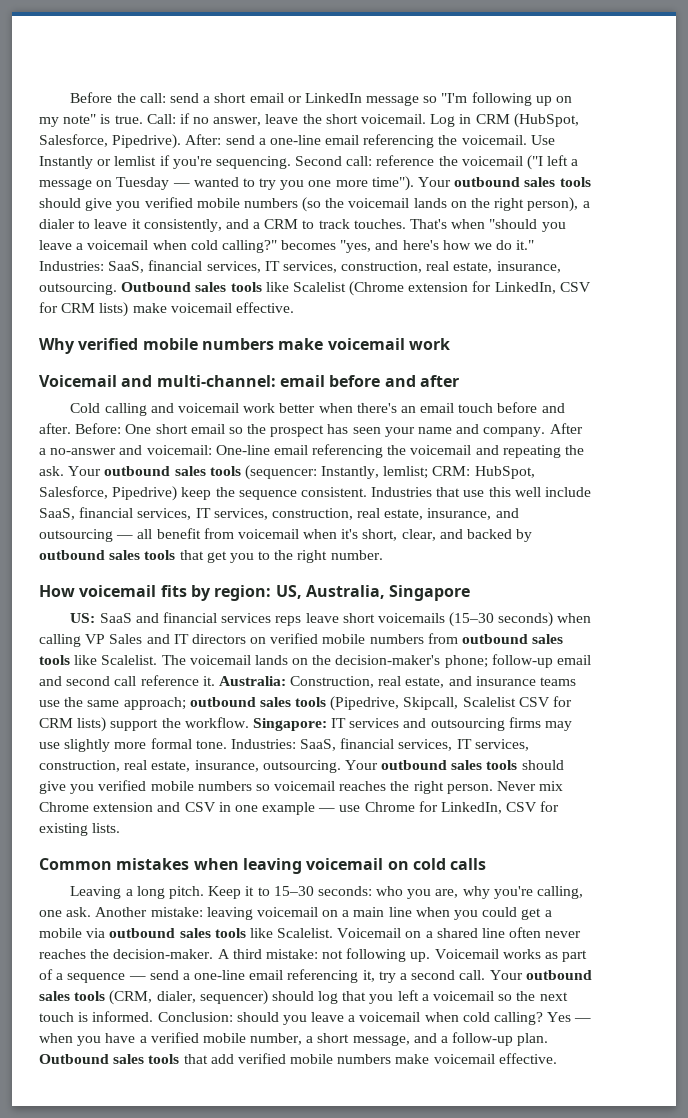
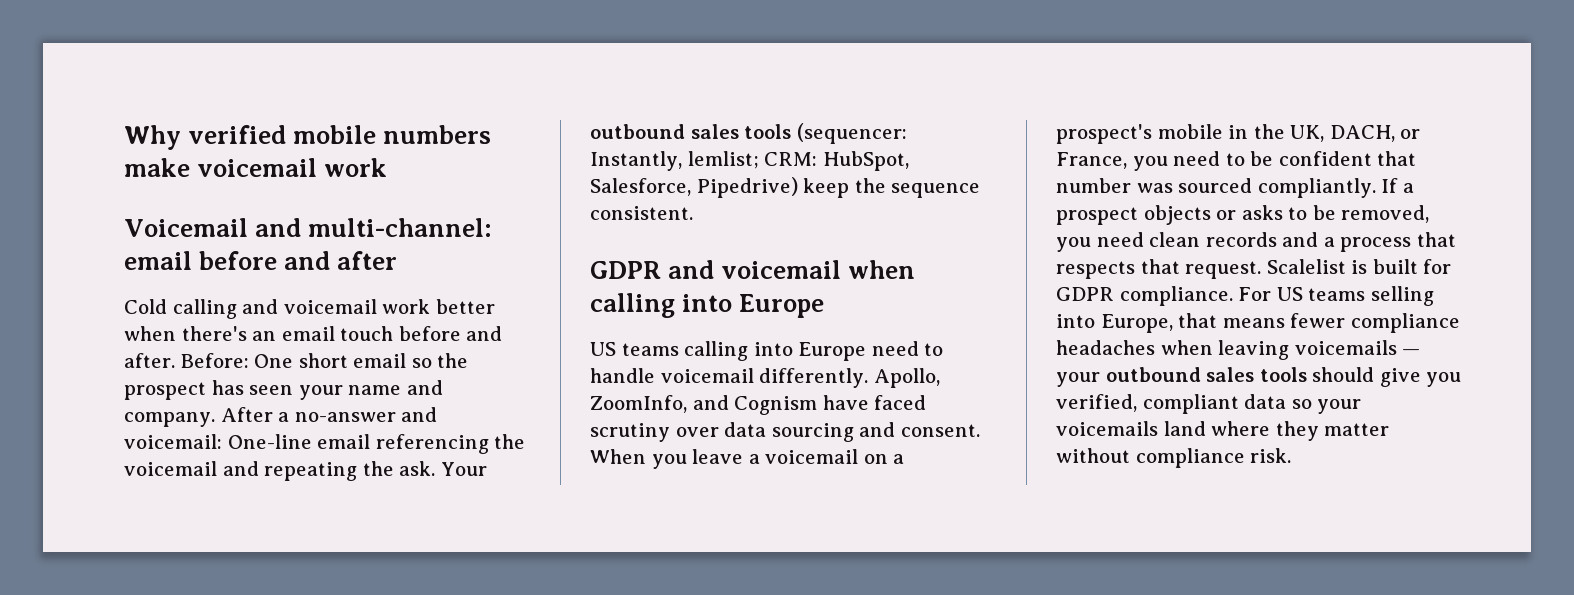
[70,92,573,106] [39,113,579,128] [39,134,555,149] [39,155,579,170] [39,176,591,191] [39,197,590,212] [39,219,566,232] [39,240,535,253] [39,260,561,273] [39,281,591,296] [39,302,294,317] Before the call: send a short email or LinkedIn message so "I'm following up on my note" is true. Call: if no answer, leave the short voicemail. Log in CRM (HubSpot, Salesforce, Pipedrive). After: send a one-line email referencing the voicemail. Use Instantly or lemlist if you're sequencing. Second call: reference the voicemail ("I left a message on Tuesday — wanted to try you one more time"). Your outbound sales tools should give you verified mobile numbers (so the voicemail lands on the right person), a dialer to leave it consistently, and a CRM to track touches. That's when "should you leave a voicemail when cold calling?" becomes "yes, and here's how we do it." Industries: SaaS, financial services, IT services, construction, real estate, insurance, outsourcing. Outbound sales tools like Scalelist (Chrome extension for LinkedIn, CSV for CRM lists) make voicemail effective. // -> (124, 137) none
[371,487,592,497] [39,507,519,520] [39,528,533,542] [39,550,383,563] [39,585,471,601] [70,612,592,627] [39,633,564,647] [39,654,592,668] [39,675,577,688] [39,696,573,711] [39,717,573,732] [39,738,529,752] [39,760,564,773] [39,780,564,794] [39,801,560,815] [39,823,121,836] [39,858,487,874] [70,886,584,899] [39,907,552,920] [39,927,582,938] [39,948,588,962] [39,969,592,983] [39,990,568,1005] [39,1011,592,1025] [39,1032,549,1046] [39,1053,557,1064] Industries that use this well include SaaS, financial services, IT services, construction, real estate, insurance, and outsourcing — all benefit from voicemail when it's short, clear, and backed by outbound sales tools that get you to the right number. // How voicemail fits by region: US, Australia, Singapore // US: SaaS and financial services reps leave short voicemails (15–30 seconds) when calling VP Sales and IT directors on verified mobile numbers from outbound sales tools like Scalelist. The voicemail lands on the decision-maker's phone; follow-up email and second call reference it. Australia: Construction, real estate, and insurance teams use the same approach; outbound sales tools (Pipedrive, Skipcall, Scalelist CSV for CRM lists) support the workflow. Singapore: IT services and outsourcing firms may use slightly more formal tone. Industries: SaaS, financial services, IT services, construction, real estate, insurance, outsourcing. Your outbound sales tools should give you verified mobile numbers so voicemail reaches the right person. Never mix Chrome extension and CSV in one example — use Chrome for LinkedIn, CSV for existing lists. // Common mistakes when leaving voicemail on cold calls // Leaving a long pitch. Keep it to 15–30 seconds: who you are, why you're calling, one ask. Another mistake: leaving voicemail on a main line when you could get a mobile via outbound sales tools like Scalelist. Voicemail on a shared line often never reaches the decision-maker. A third mistake: not following up. Voicemail works as part of a sequence — send a one-line email referencing it, try a second call. Your outbound sales tools (CRM, dialer, sequencer) should log that you left a voicemail so the next touch is informed. Conclusion: should you leave a voicemail when cold calling? Yes — when you have a verified mobile number, a short message, and a follow-up plan. Outbound sales tools that add verified mobile numbers make voicemail effective. -> [590,260,916,279] [590,293,825,318] [590,341,944,361] [590,368,940,388] [590,395,927,415] [590,422,980,442] [590,449,905,469] [1056,124,1421,144] [1056,151,1417,171] [1056,178,1414,198] [1056,205,1430,225] [1056,232,1456,252] [1056,259,1452,279] [1056,286,1434,306] [1056,313,1460,333] [1056,340,1421,360] [1056,367,1462,387] [1056,394,1362,414] [1056,421,1390,441] [1056,448,1292,468] // GDPR and voicemail when calling into Europe // US teams calling into Europe need to handle voicemail differently. Apollo, ZoomInfo, and Cognism have faced scrutiny over data sourcing and consent. When you leave a voicemail on a prospect's mobile in the UK, DACH, or France, you need to be confident that number was sourced compliantly. If a prospect objects or asks to be removed, you need clean records and a process that respects that request. Scalelist is built for GDPR compliance. For US teams selling into Europe, that means fewer compliance headaches when leaving voicemails — your outbound sales tools should give you verified, compliant data so your voicemails land where they matter without compliance risk.

